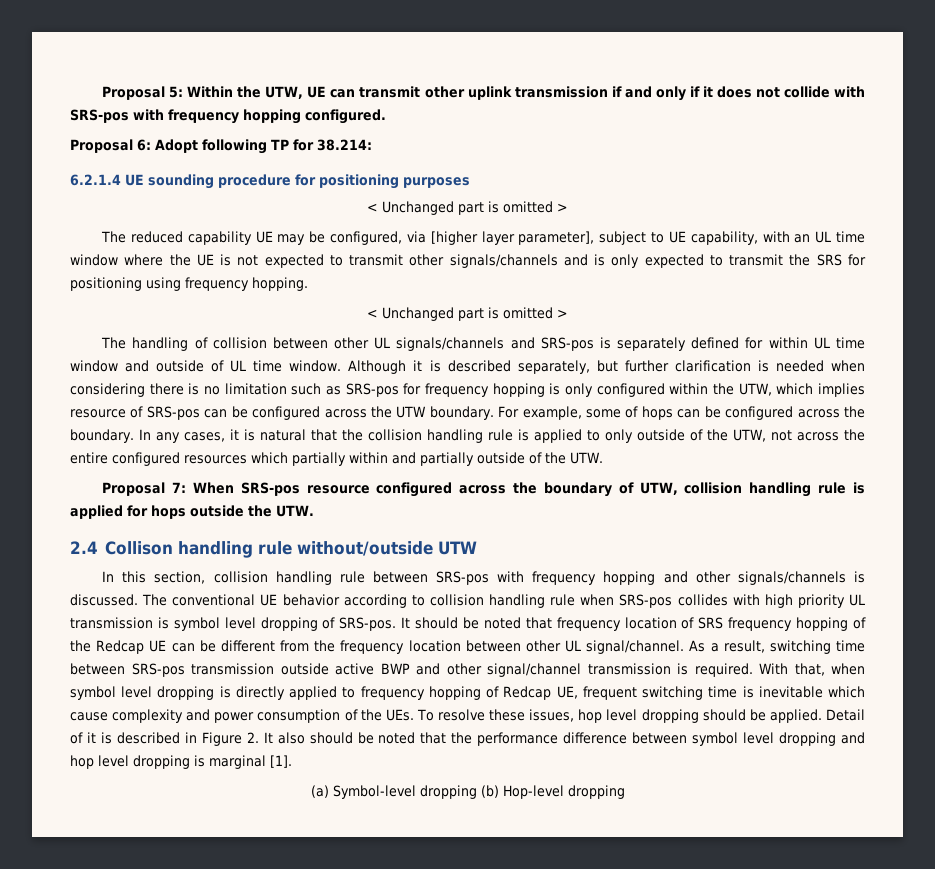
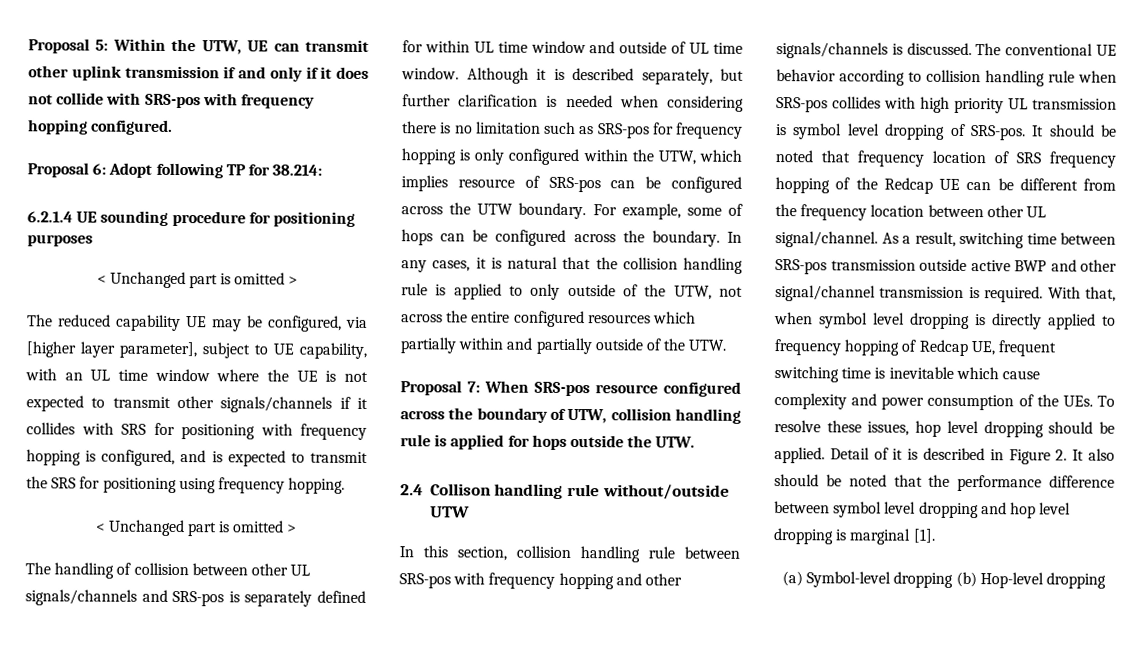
(558, 261) none -> [339,396,368,409] [26,422,367,440] [26,449,176,466] if it collides with SRS for positioning with frequency hopping is configured,
[611,254,640,268] only -> (223, 457) none

